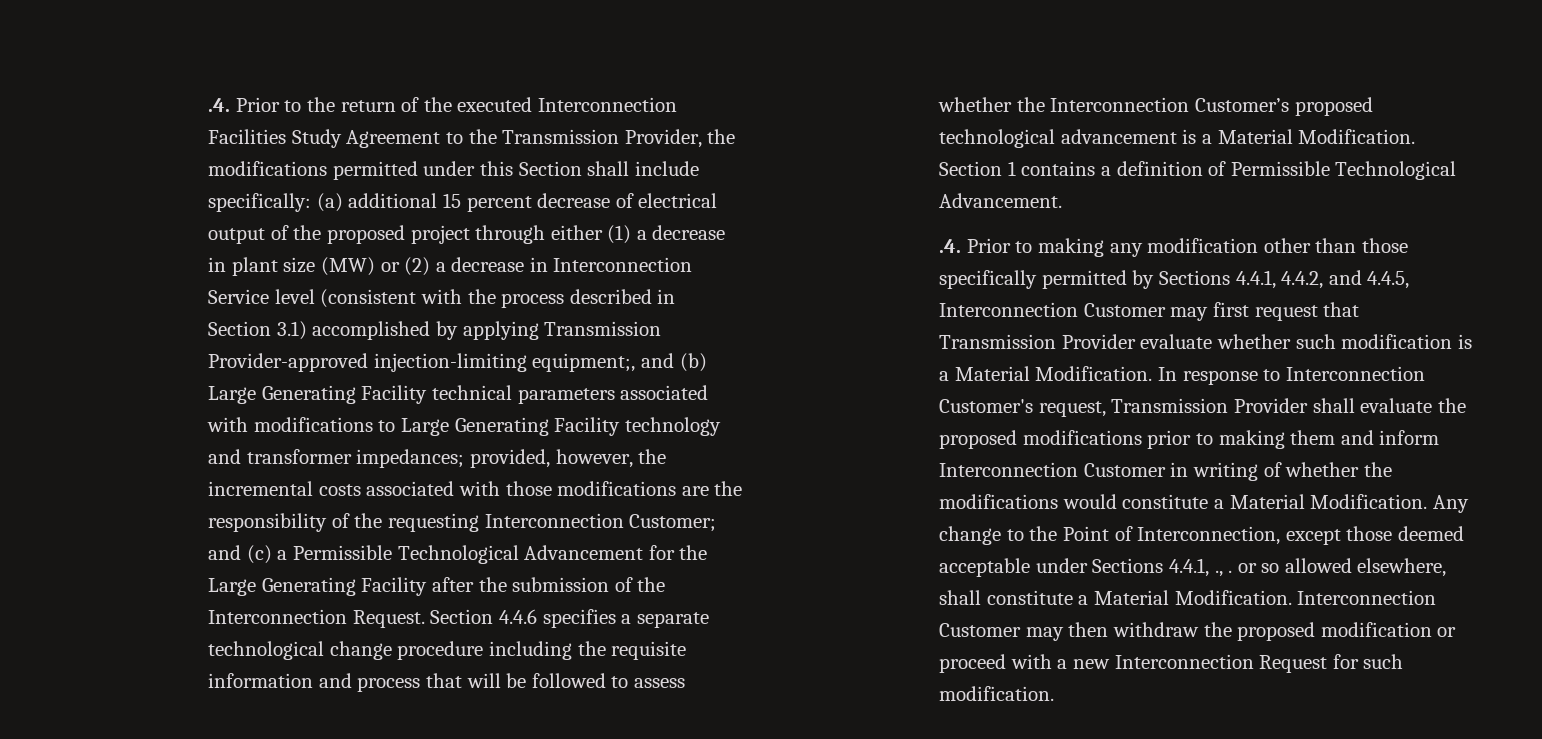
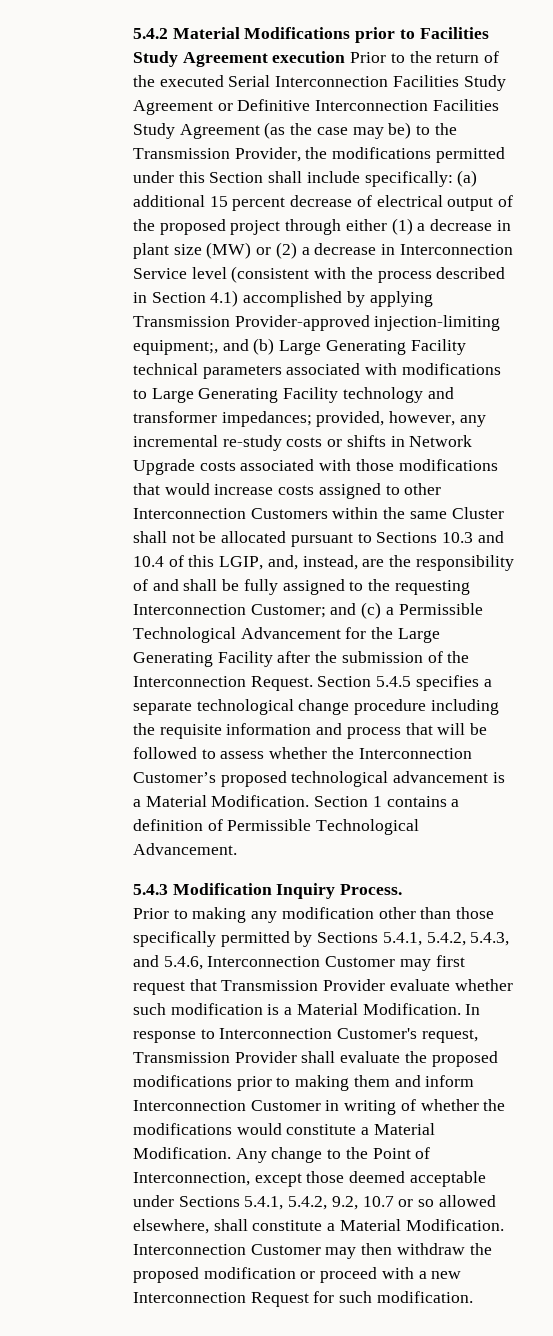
[208,98,231,112] .4. -> [132,27,489,43] [132,51,346,67] 5.4.2 Material Modifications prior to Facilities Study Agreement execution
[537,97,677,112] [208,129,441,148] Interconnection Facilities Study Agreement -> [228,75,506,91] [132,99,499,115] [132,122,412,139] Serial Interconnection Facilities Study Agreement or Definitive Interconnection Facilities Study Agreement (as the case may be)
[276,321,307,340] 3.1) -> [210,290,239,307] 4.1)
[638,449,667,464] [208,481,314,496] the incremental -> [459,415,486,427] [132,435,473,451] [132,459,195,475] any incremental re-study costs or shifts in Network Upgrade
[681,481,743,496] [208,513,350,532] are the responsibility of -> [132,483,442,499] [132,507,504,519] [132,531,504,547] [132,555,514,571] [132,579,364,595] that would increase costs assigned to other Interconnection Customers within the same Cluster shall not be allocated pursuant to Sections 10.3 and 10.4 of this LGIP, and, instead, are the responsibility of and shall be fully assigned to
[498,609,537,624] 4.4.6 -> [376,676,412,687] 5.4.5
[939,239,962,253] .4. -> [132,883,403,899] 5.4.3 Modification Inquiry Process. //
[1235,270,1410,289] 4.4.1, 4.4.2, and 4.4.5, -> [382,932,510,946] [132,955,203,970] 5.4.1, 5.4.2, 5.4.3, and 5.4.6,
[1168,558,1233,577] 4.4.1, ., . -> [244,1196,394,1210] 5.4.1, 5.4.2, 9.2, 10.7

